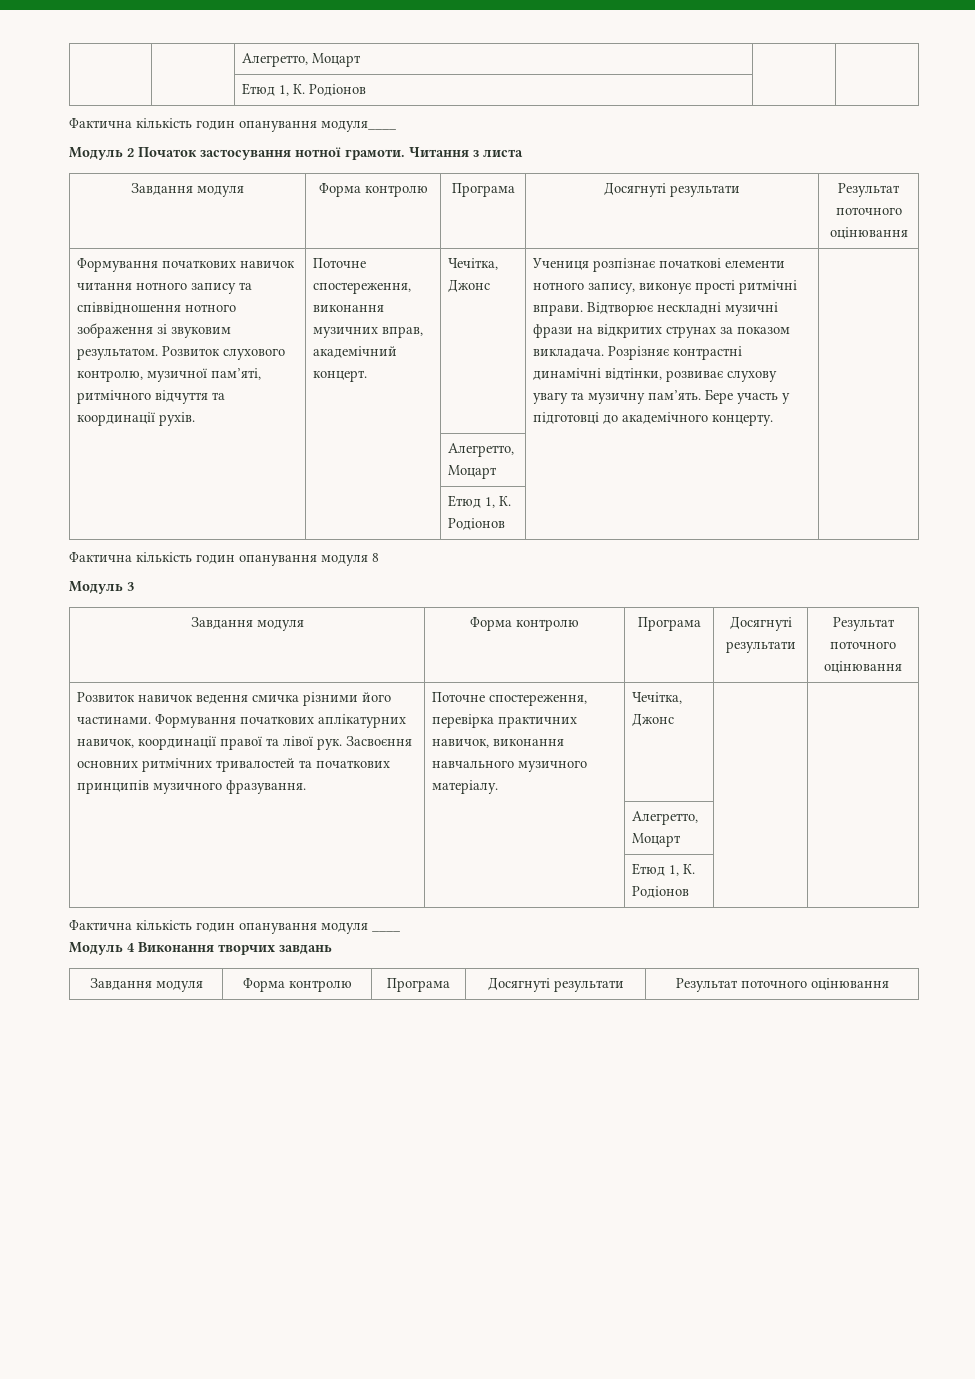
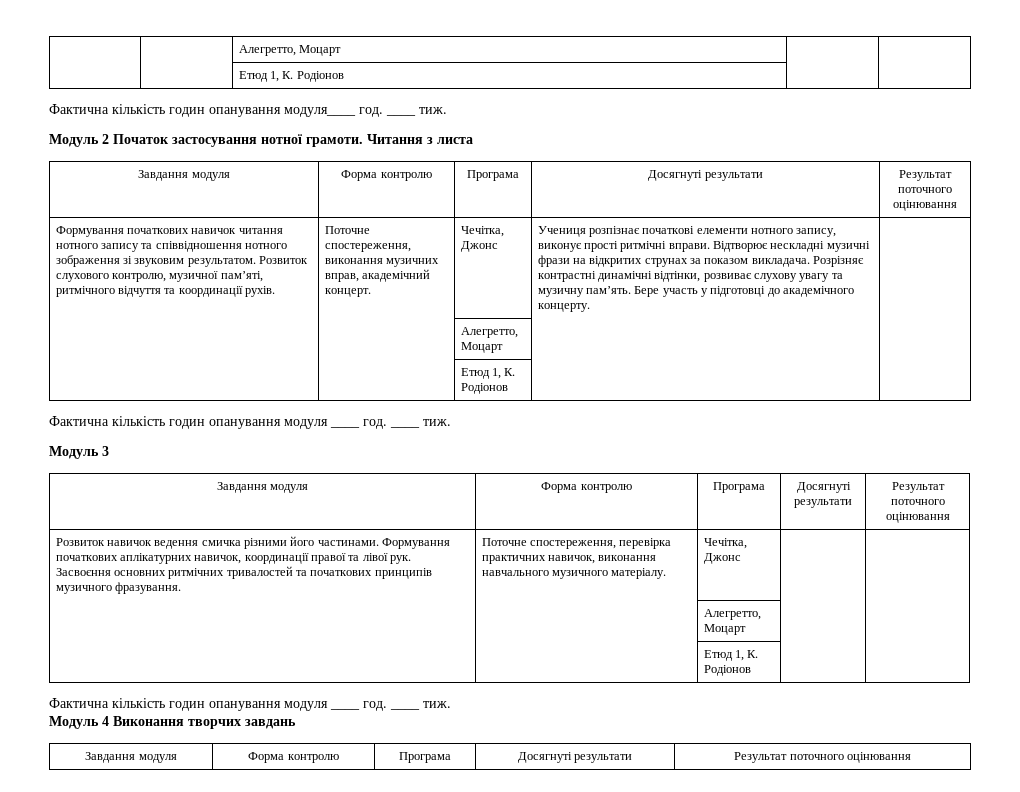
(397, 126) none -> [359,107,416,117] [419,107,447,114] год. ____ тиж.
[372,553,379,562] 8 -> [330,419,420,429] [423,419,451,426] ____ год. ____ тиж.
(401, 931) none -> [363,701,420,711] [423,701,451,708] год. ____ тиж.

